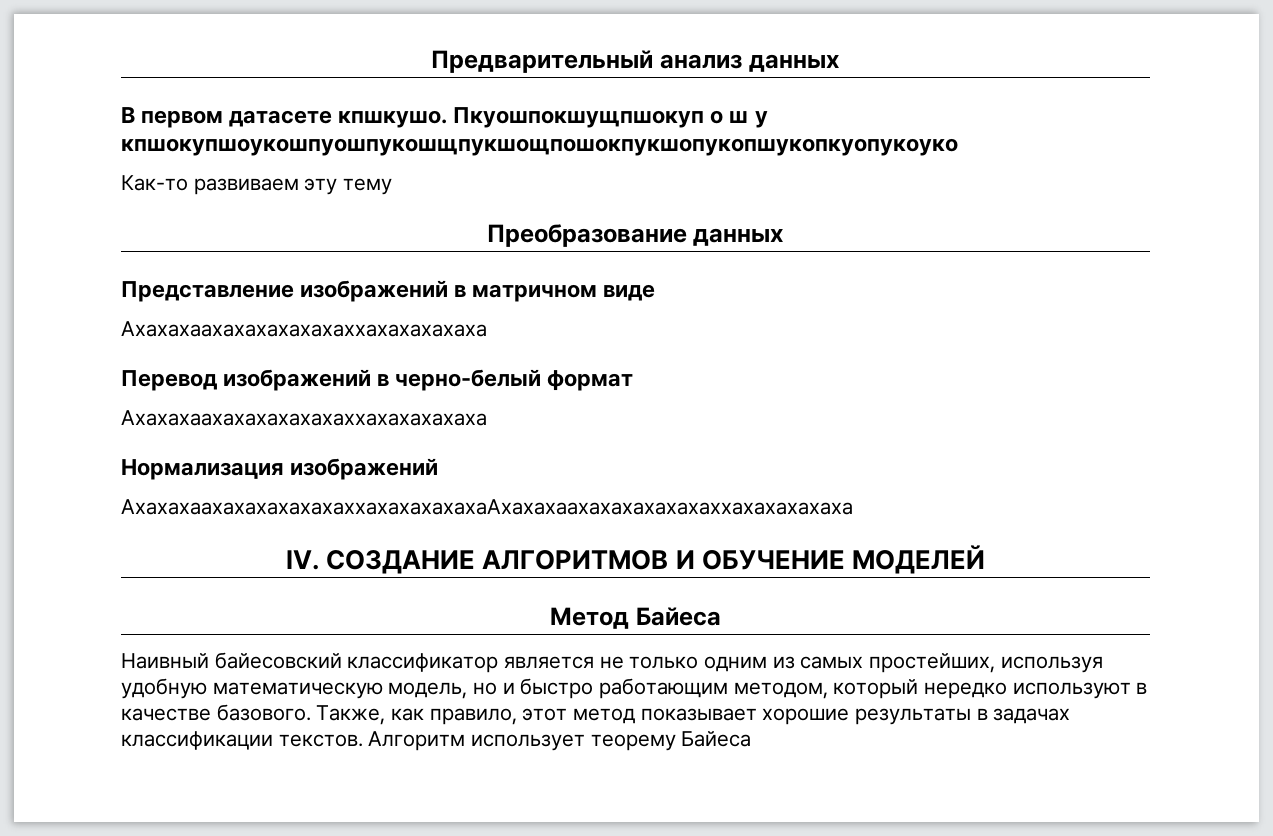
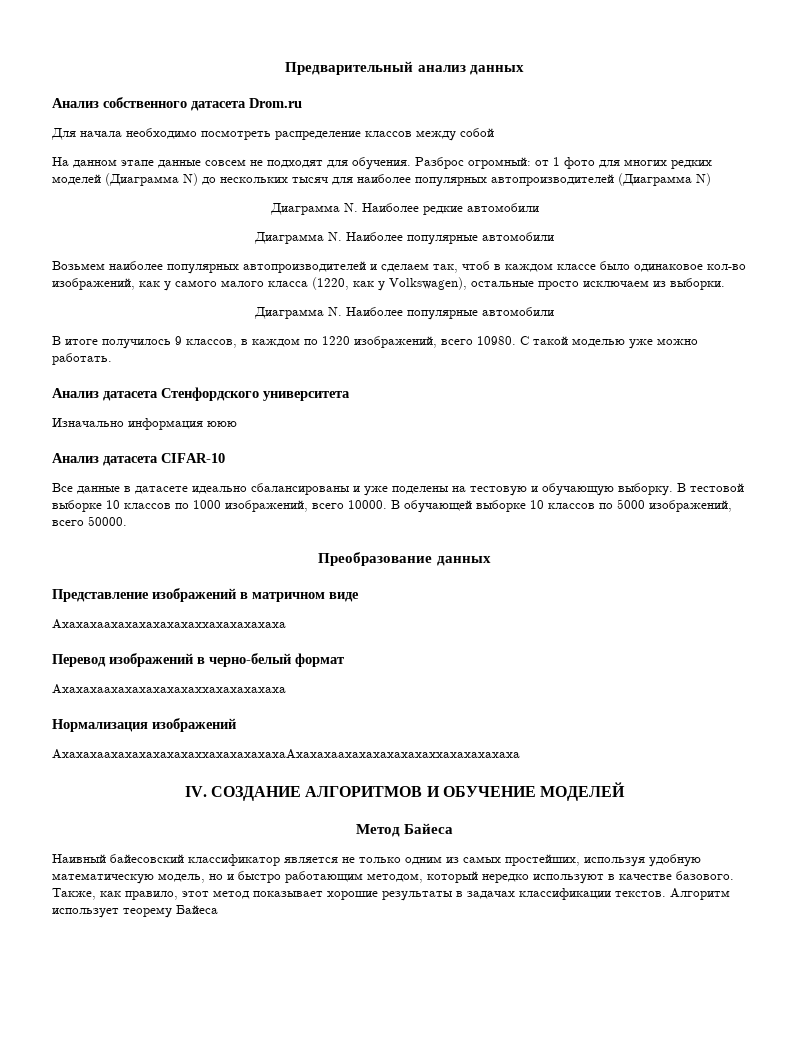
[121,107,768,128] [121,138,958,156] [121,175,393,195] В первом датасете кпшкушо. Пкуошпокшущпшокуп о ш у кпшокупшоукошпуошпукошщпукшощпошокпукшопукопшукопкуопукоуко // Как-то развиваем эту тему -> [52,97,302,111] [51,128,494,141] [52,157,712,170] [52,173,711,187] [269,203,539,215] [254,232,554,245] [52,261,746,274] [52,277,725,291] [254,307,554,320] [52,336,698,349] [52,353,112,365] [52,387,350,401] [52,418,237,430] [52,453,225,466] [52,483,744,496] [52,499,732,513] [52,516,127,526] Анализ собственного датасета Drom.ru // Для начала необходимо посмотреть распределение классов между собой // На данном этапе данные совсем не подходят для обучения. Разброс огромный: от 1 фото для многих редких моделей (Диаграмма N) до нескольких тысяч для наиболее популярных автопроизводителей (Диаграмма N) // Диаграмма N. Наиболее редкие автомобили // Диаграмма N. Наиболее популярные автомобили // Возьмем наиболее популярных автопроизводителей и сделаем так, чтоб в каждом классе было одинаковое кол-во изображений, как у самого малого класса (1220, как у Volkswagen), остальные просто исключаем из выборки. // Диаграмма N. Наиболее популярные автомобили // В итоге получилось 9 классов, в каждом по 1220 изображений, всего 10980. С такой моделью уже можно работать. // Анализ датасета Стенфордского университета // Изначально информация ююю // Анализ датасета CIFAR-10 // Все данные в датасете идеально сбалансированы и уже поделены на тестовую и обучающую выборку. В тестовой выборке 10 классов по 1000 изображений, всего 10000. В обучающей выборке 10 классов по 5000 изображений, всего 50000.

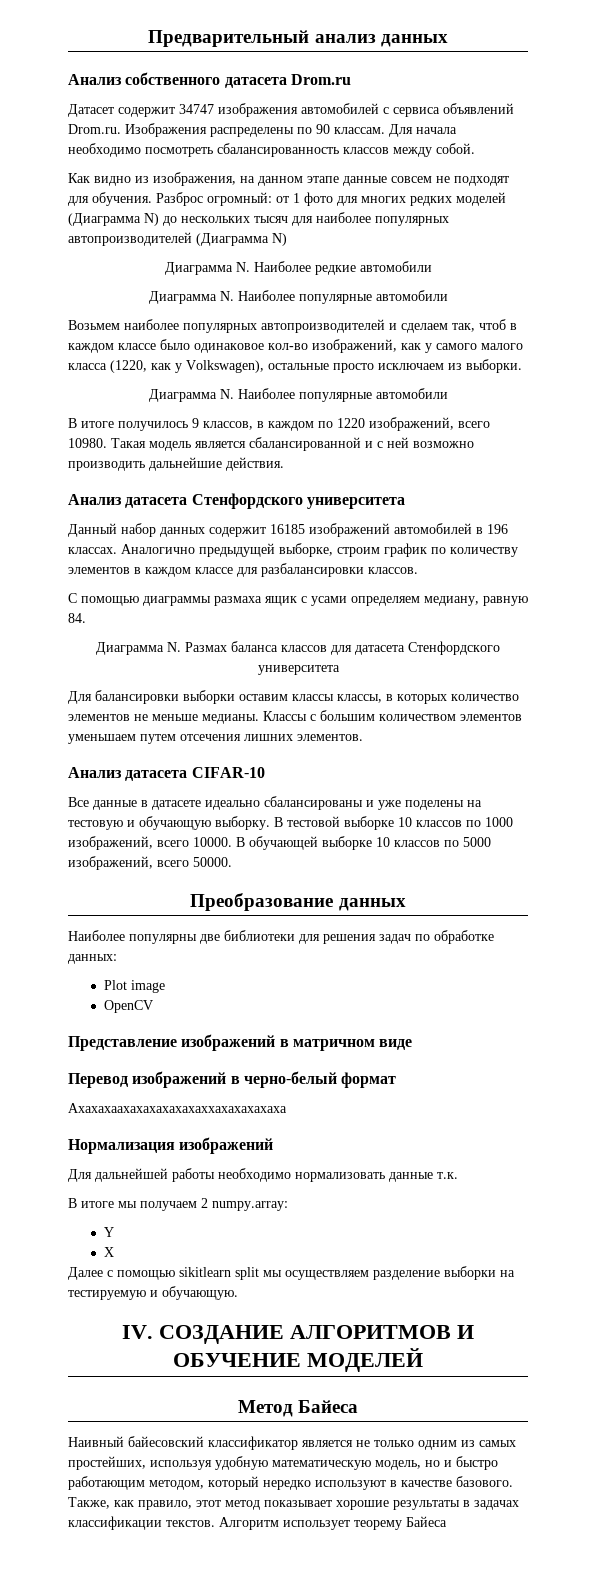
(302, 103) none -> [68,103,514,117] [68,123,385,137] Датасет содержит 34747 изображения автомобилей с сервиса объявлений Drom.ru. Изображения распределены по 90 классам.
[275,131,361,140] распределение -> [217,143,339,157] сбалансированность
[460,128,494,137] [52,157,69,166] собой // На -> [436,143,475,154] [68,172,255,186] собой. // Как видно из изображения, на
[520,336,698,349] [52,353,112,365] [52,387,350,401] [52,418,237,430] С такой моделью уже можно работать. // Анализ датасета Стенфордского университета // Изначально информация ююю -> [111,437,474,451] [68,457,284,471] [68,493,405,509] [68,523,508,537] [68,543,518,557] [68,563,418,577] [68,593,528,606] [68,613,86,623] [96,641,500,655] [257,665,340,675] [68,690,519,704] [68,710,522,724] [68,734,363,744] Такая модель является сбалансированной и с ней возможно производить дальнейшие действия. // Анализ датасета Стенфордского университета // Данный набор данных содержит 16185 изображений автомобилей в 196 классах. Аналогично предыдущей выборке, строим график по количеству элементов в каждом классе для разбалансировки классов. // С помощью диаграммы размаха ящик с усами определяем медиану, равную 84. // Диаграмма N. Размах баланса классов для датасета Стенфордского университета // Для балансировки выборки оставим классы классы, в которых количество элементов не меньше медианы. Классы с большим количеством элементов уменьшаем путем отсечения лишних элементов.
(491, 561) none -> [68,930,494,944] [68,954,117,964] [103,980,165,993] [103,1000,153,1013] // Наиболее популярны две библиотеки для решения задач по обработке данных: // Plot image // OpenCV
[52,619,286,629] // Ахахахаахахахахахахаххахахахахаха -> (413, 1044) none
[52,749,520,759] АхахахаахахахахахахаххахахахахахаАхахахаахахахахахахаххахахахахаха -> [68,1168,458,1182] [68,1198,288,1211] [103,1227,114,1237] [103,1247,114,1257] [68,1266,515,1280] [68,1286,238,1300] Для дальнейшей работы необходимо нормализовать данные т.к. // В итоге мы получаем 2 numpy.array: // Y // X // Далее с помощью sikitlearn split мы осуществляем разделение выборки на тестируемую и обучающую.

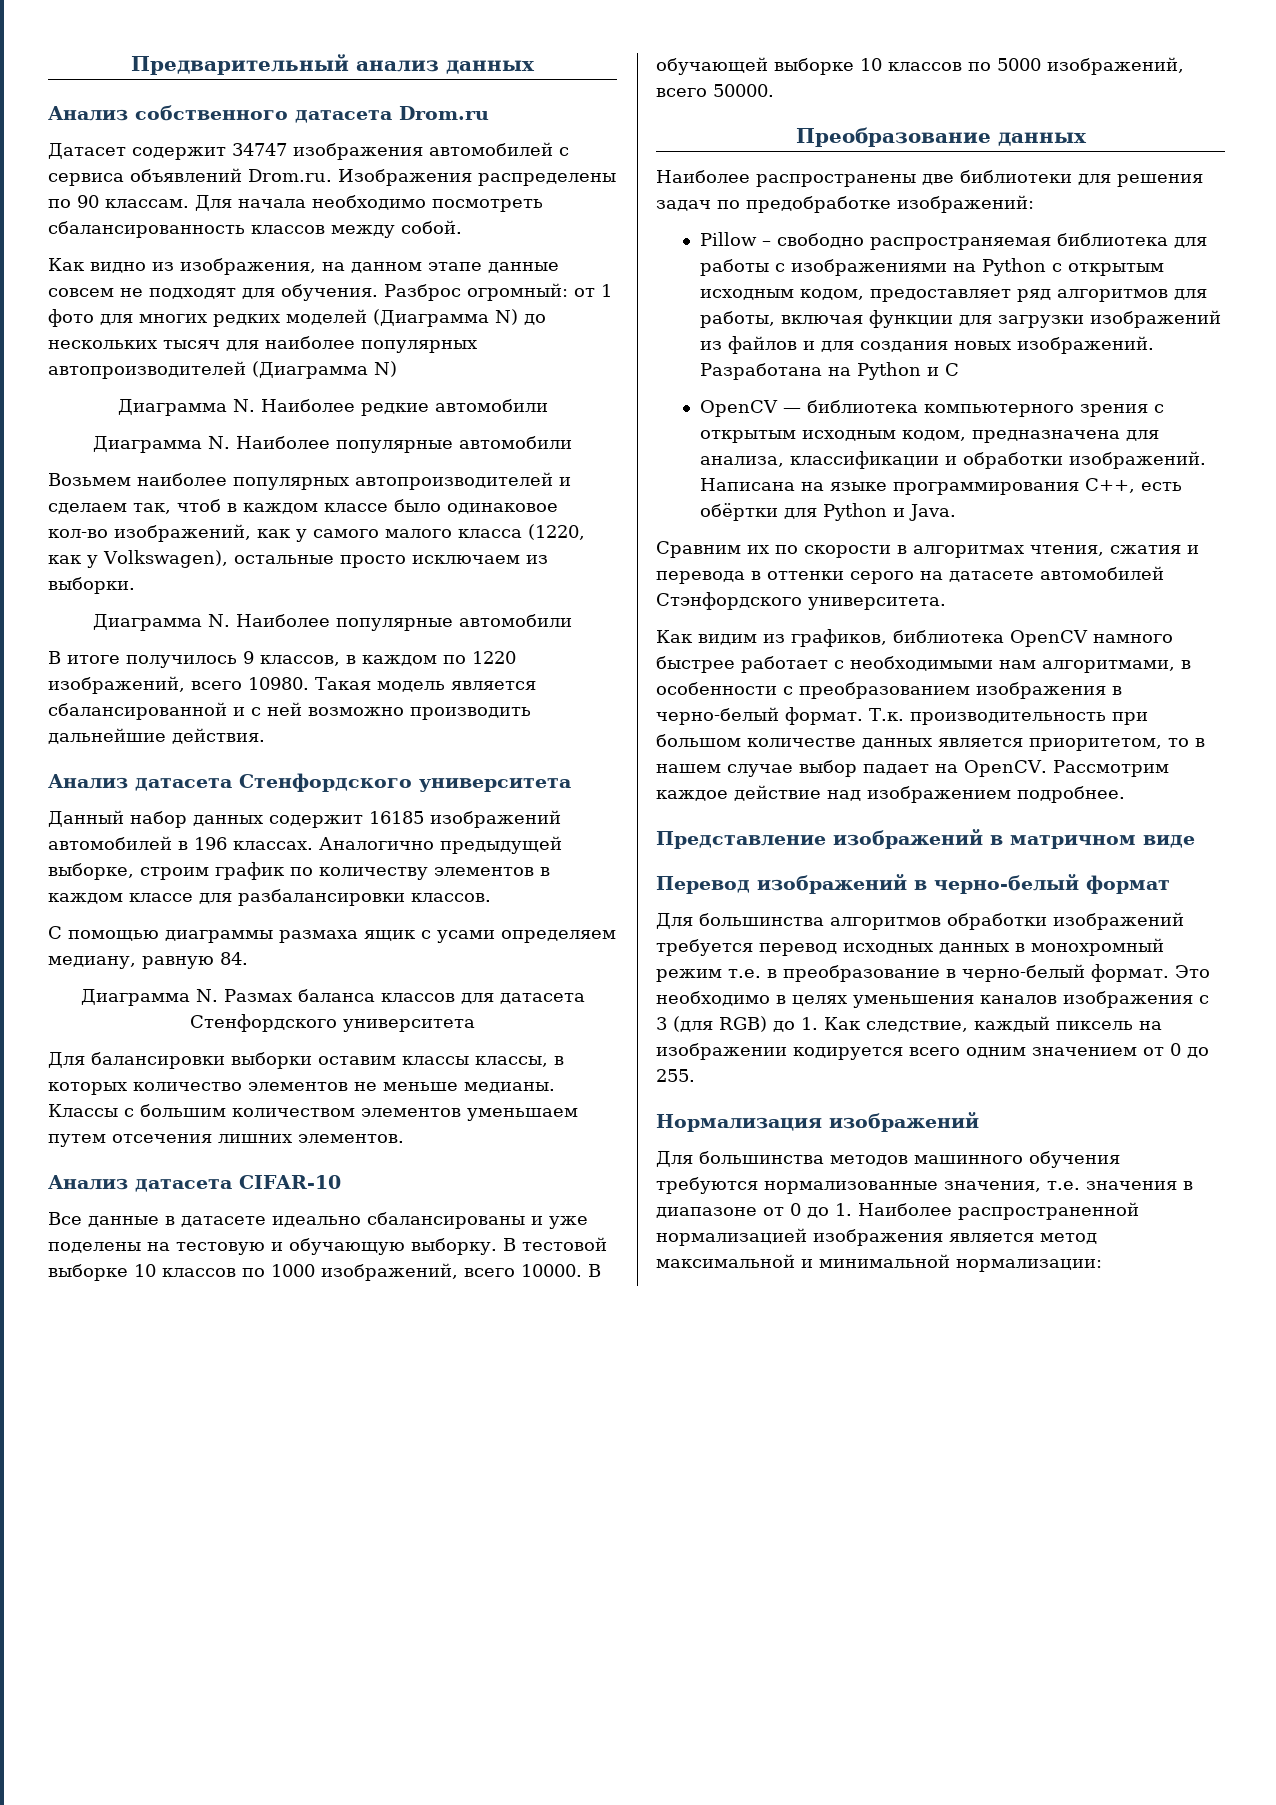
[129,934,197,944] популярны -> [756,174,916,187] распространены
[434,930,494,944] [68,954,117,964] [103,980,165,993] [103,1000,153,1013] обработке данных: // Plot image // OpenCV -> [746,195,1034,213] [699,232,1207,250] [699,258,1164,276] [699,289,1207,302] [699,310,1221,328] [699,336,1154,354] [699,362,959,380] [699,400,1164,417] [699,430,1159,443] [699,451,1206,469] [699,478,1182,495] [699,503,956,521] [656,541,1199,558] [656,566,1164,584] [656,592,946,610] [656,629,1173,647] [656,656,1191,673] [656,682,1122,699] [656,707,1148,725] [656,734,1205,751] [656,760,1169,777] [656,785,1125,803] предобработке изображений: // Pillow – свободно распространяемая библиотека для работы с изображениями на Python с открытым исходным кодом, предоставляет ряд алгоритмов для работы, включая функции для загрузки изображений из файлов и для создания новых изображений. Разработана на Python и C // OpenCV — библиотека компьютерного зрения c открытым исходным кодом, предназначена для анализа, классификации и обработки изображений. Написана на языке программирования C++, есть обёртки для Python и Java. // Сравним их по скорости в алгоритмах чтения, сжатия и перевода в оттенки серого на датасете автомобилей Стэнфордского университета. // Как видим из графиков, библиотека OpenCV намного быстрее работает с необходимыми нам алгоритмами, в особенности с преобразованием изображения в черно-белый формат. Т.к. производительность при большом количестве данных является приоритетом, то в нашем случае выбор падает на OpenCV. Рассмотрим каждое действие над изображением подробнее.
[68,1103,287,1113] [68,1137,274,1154] [68,1168,458,1182] [68,1198,288,1211] [103,1227,114,1237] [103,1247,114,1257] [68,1266,515,1280] [68,1286,238,1300] [122,1325,474,1344] [173,1348,423,1372] [237,1400,359,1417] [68,1436,516,1450] [68,1456,498,1470] [68,1476,513,1490] [68,1497,519,1510] [68,1516,447,1530] Ахахахаахахахахахахаххахахахахаха // Нормализация изображений // Для дальнейшей работы необходимо нормализовать данные т.к. // В итоге мы получаем 2 numpy.array: // Y // X // Далее с помощью sikitlearn split мы осуществляем разделение выборки на тестируемую и обучающую. // IV. СОЗДАНИЕ АЛГОРИТМОВ И ОБУЧЕНИЕ МОДЕЛЕЙ // Метод Байеса // Наивный байесовский классификатор является не только одним из самых простейших, используя удобную математическую модель, но и быстро работающим методом, который нередко используют в качестве базового. Также, как правило, этот метод показывает хорошие результаты в задачах классификации текстов. Алгоритм использует теорему Байеса -> [656,912,1184,930] [656,938,1164,956] [656,964,1210,982] [656,991,1209,1008] [656,1016,1162,1032] [656,1043,1209,1060] [656,1069,695,1082] [656,1112,979,1132] [656,1151,1120,1168] [656,1177,1193,1194] [656,1202,1139,1220] [656,1228,1097,1246] [656,1254,1102,1272] Для большинства алгоритмов обработки изображений требуется перевод исходных данных в монохромный режим т.е. в преобразование в черно-белый формат. Это необходимо в целях уменьшения каналов изображения с 3 (для RGB) до 1. Как следствие, каждый пиксель на изображении кодируется всего одним значением от 0 до 255. // Нормализация изображений // Для большинства методов машинного обучения требуются нормализованные значения, т.е. значения в диапазоне от 0 до 1. Наиболее распространенной нормализацией изображения является метод максимальной и минимальной нормализации:

